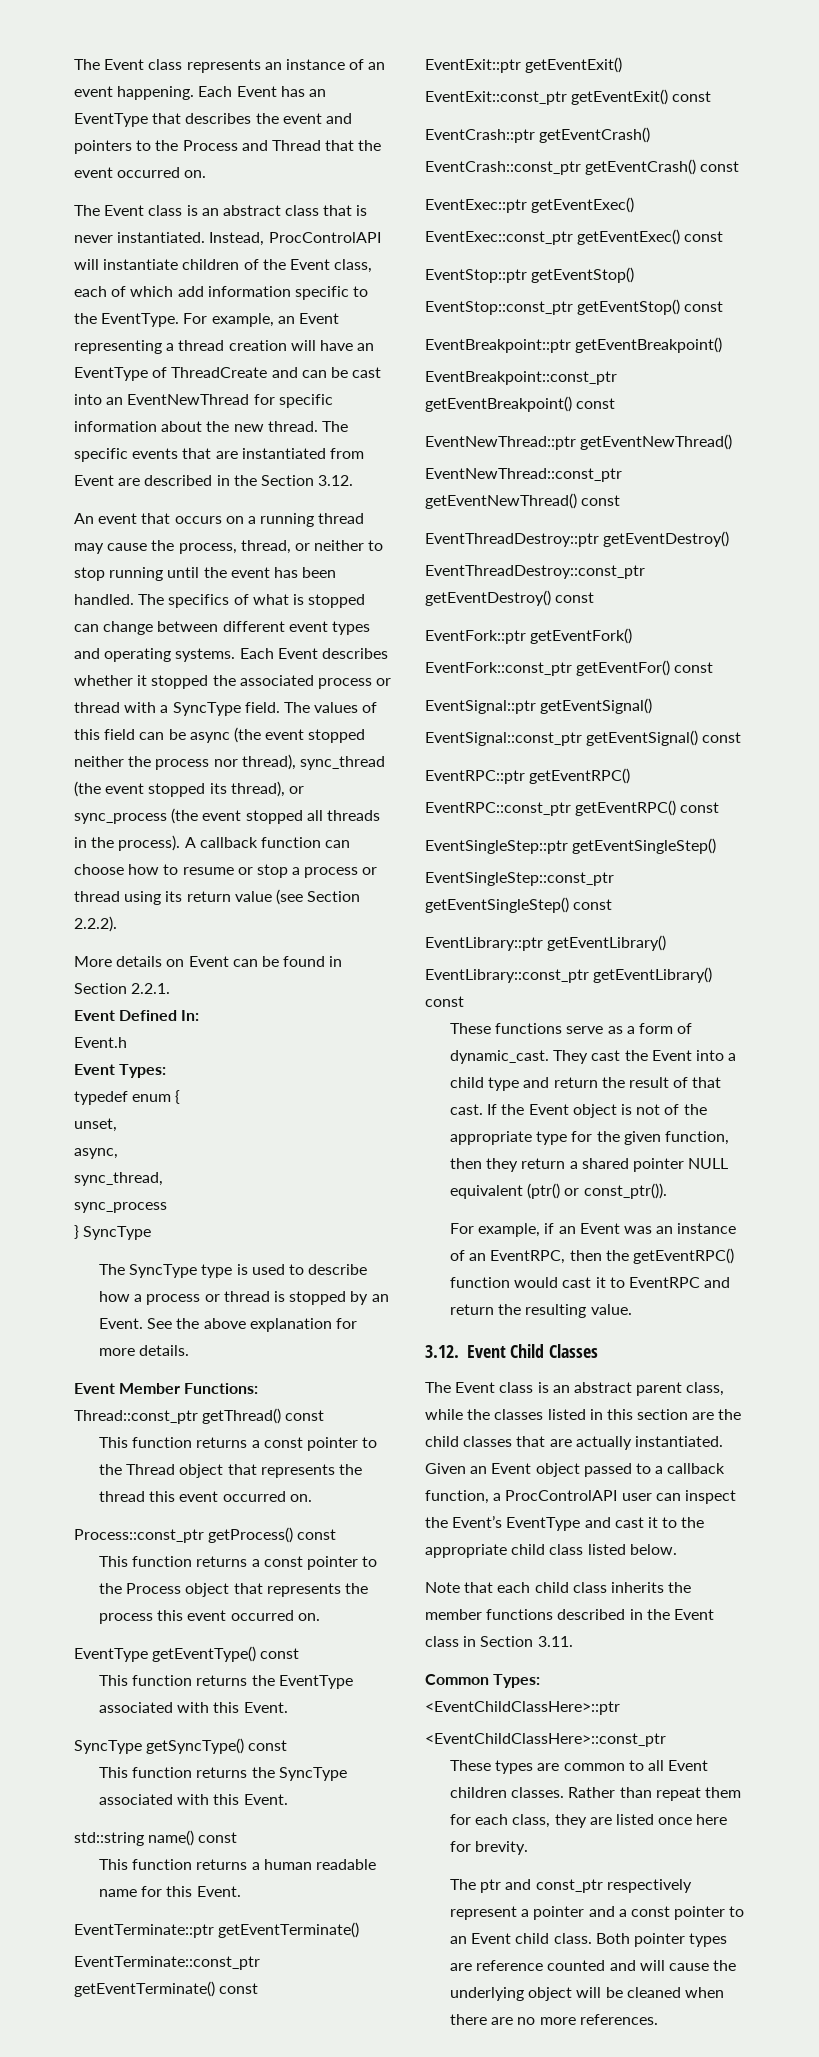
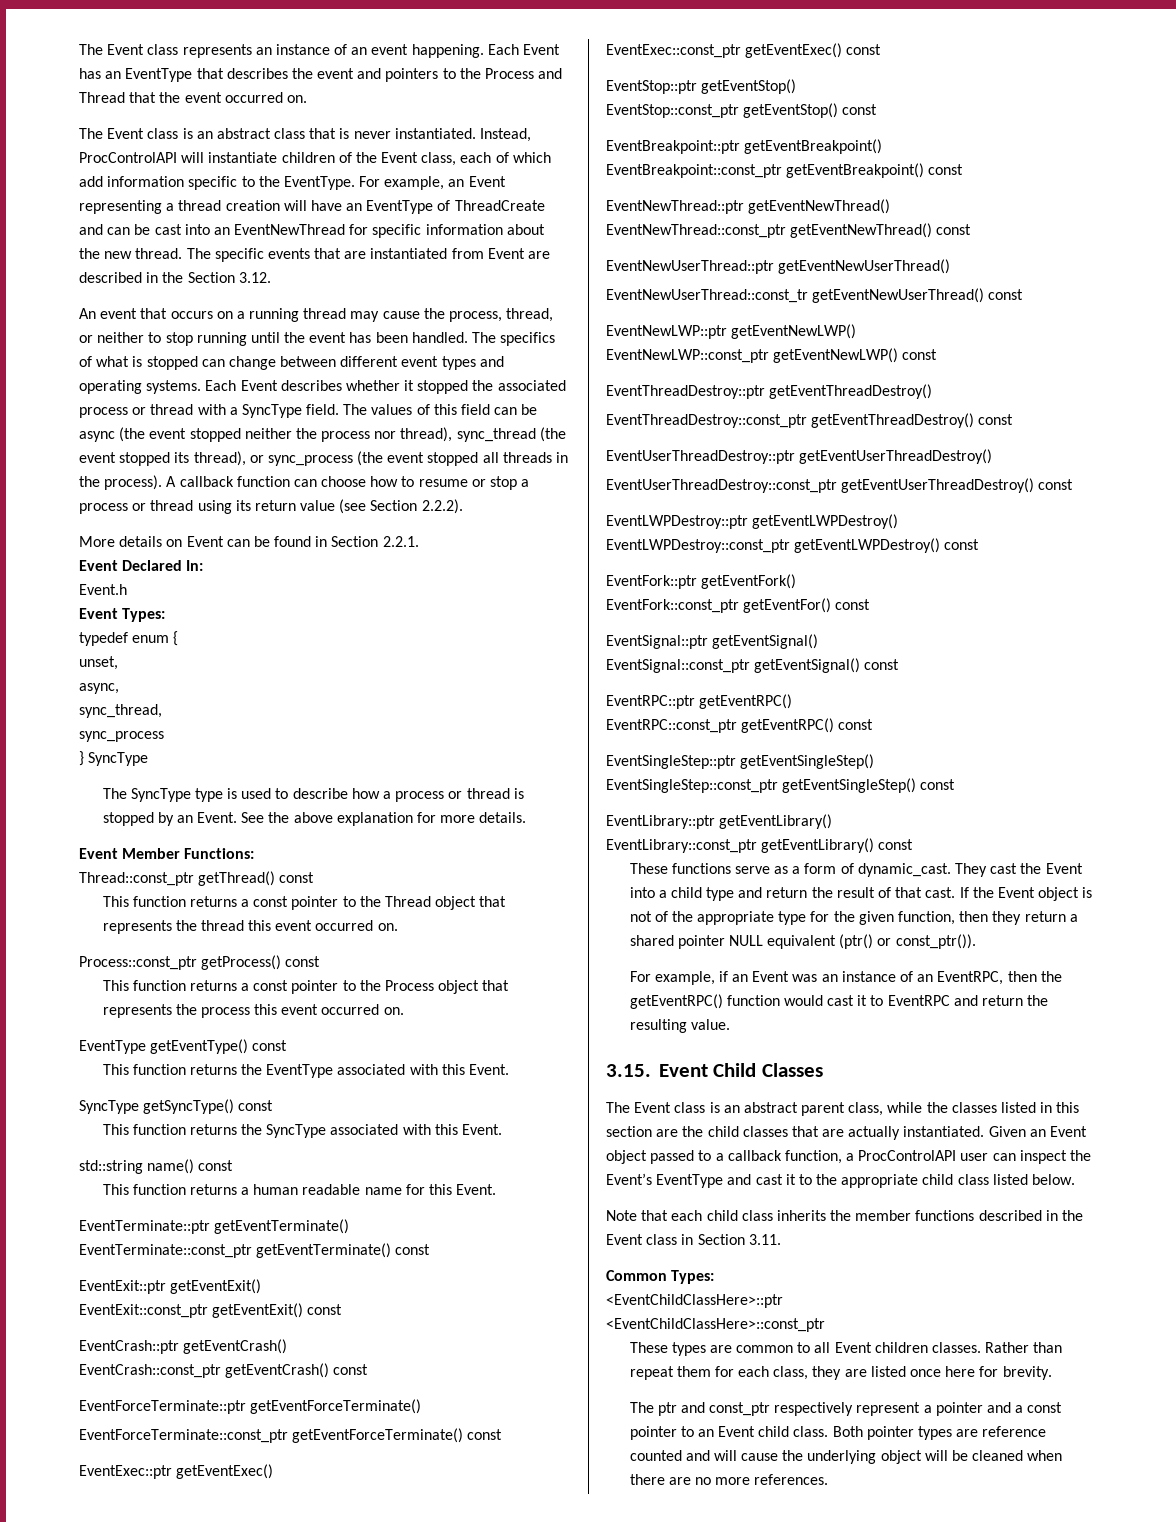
[119,1010,178,1021] Defined -> [122,560,183,571] Declared
(740, 166) none -> [79,1399,422,1414] [79,1428,503,1443] // EventForceTerminate::ptr getEventForceTerminate() // EventForceTerminate::const_ptr getEventForceTerminate() const
(621, 500) none -> [606,259,951,274] [606,288,1024,303] [606,324,857,339] [606,348,938,363] // EventNewUserThread::ptr getEventNewUserThread() // EventNewUserThread::const_tr getEventNewUserThread() const // EventNewLWP::ptr getEventNewLWP() // EventNewLWP::const_ptr getEventNewLWP() const
[603,531,730,547] getEventDestroy() -> [769,384,933,399] getEventThreadDestroy()
[425,590,551,606] getEventDestroy() -> [811,413,1014,428] [606,449,993,464] [606,478,1074,493] [606,514,899,529] [606,538,941,553] getEventThreadDestroy() const // EventUserThreadDestroy::ptr getEventUserThreadDestroy() // EventUserThreadDestroy::const_ptr getEventUserThreadDestroy() const // EventLWPDestroy::ptr getEventLWPDestroy() // EventLWPDestroy::const_ptr getEventLWPDestroy()
[425,1345,459,1358] 3.12. -> [606,1064,651,1077] 3.15.

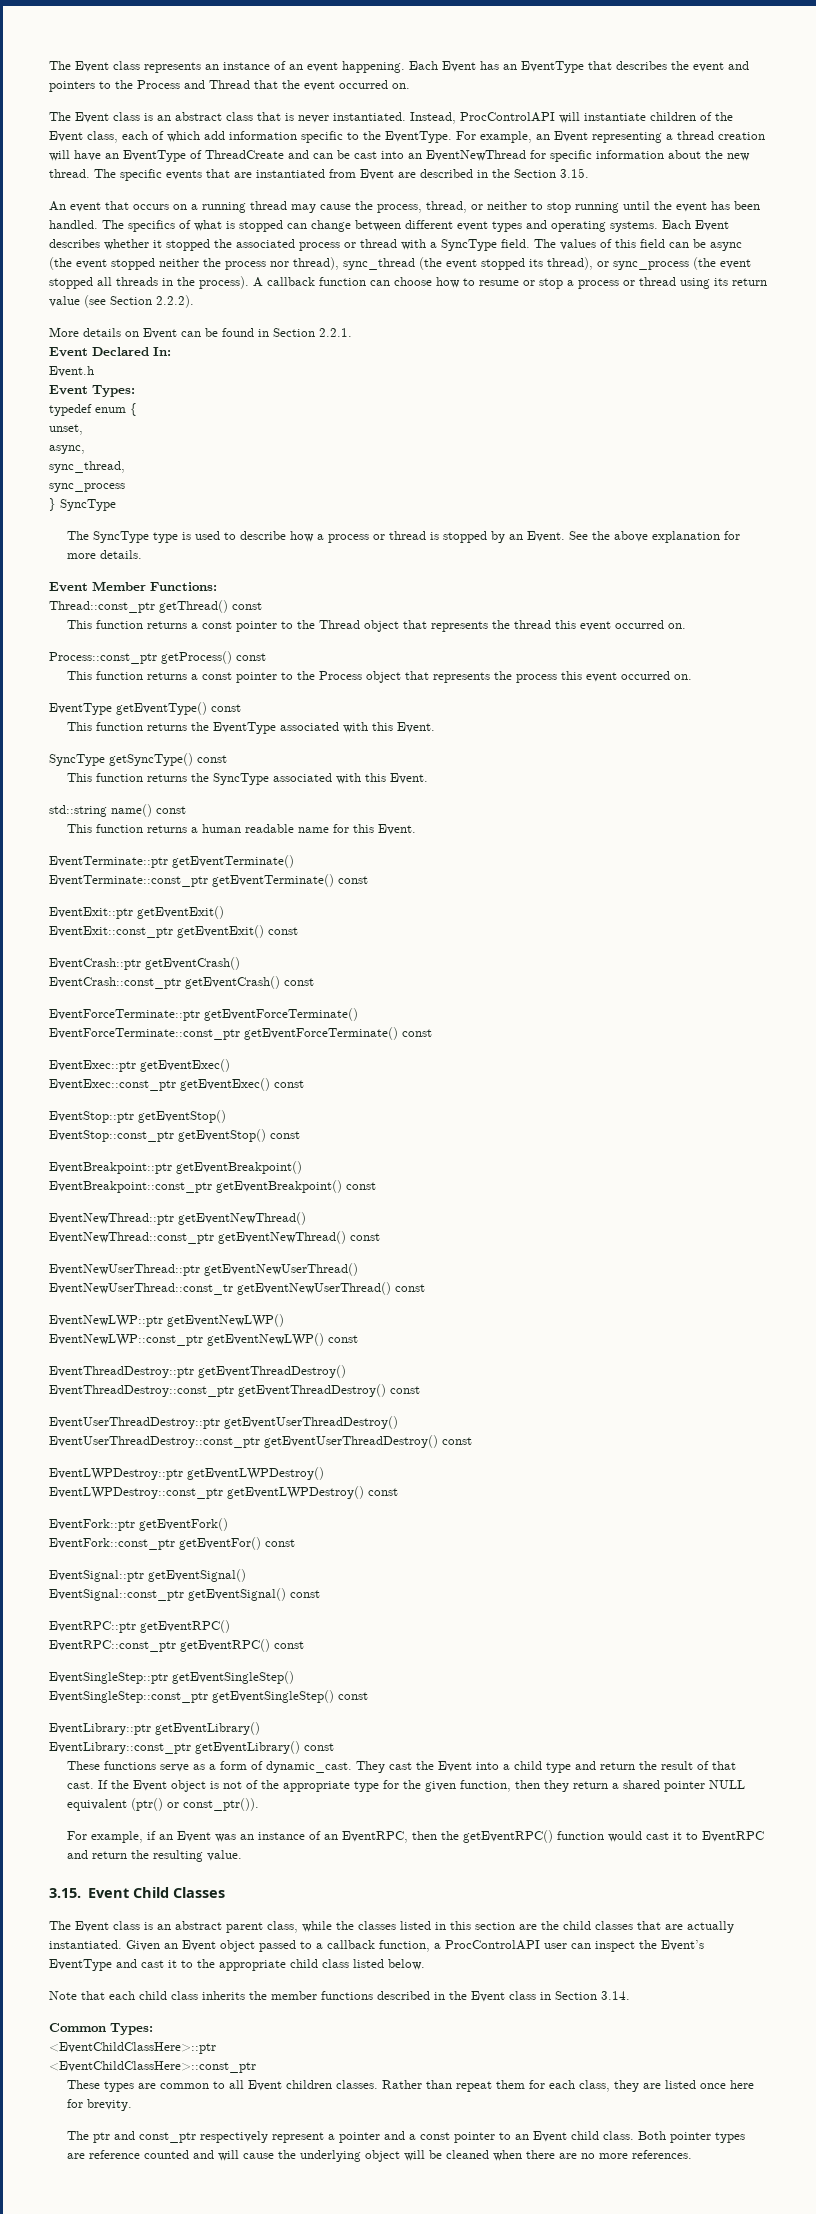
[238,272,271,283] 3.12. -> [560,168,589,178] 3.15.
[748,1234,781,1245] 3.11. -> [601,1991,630,2000] 3.14.

